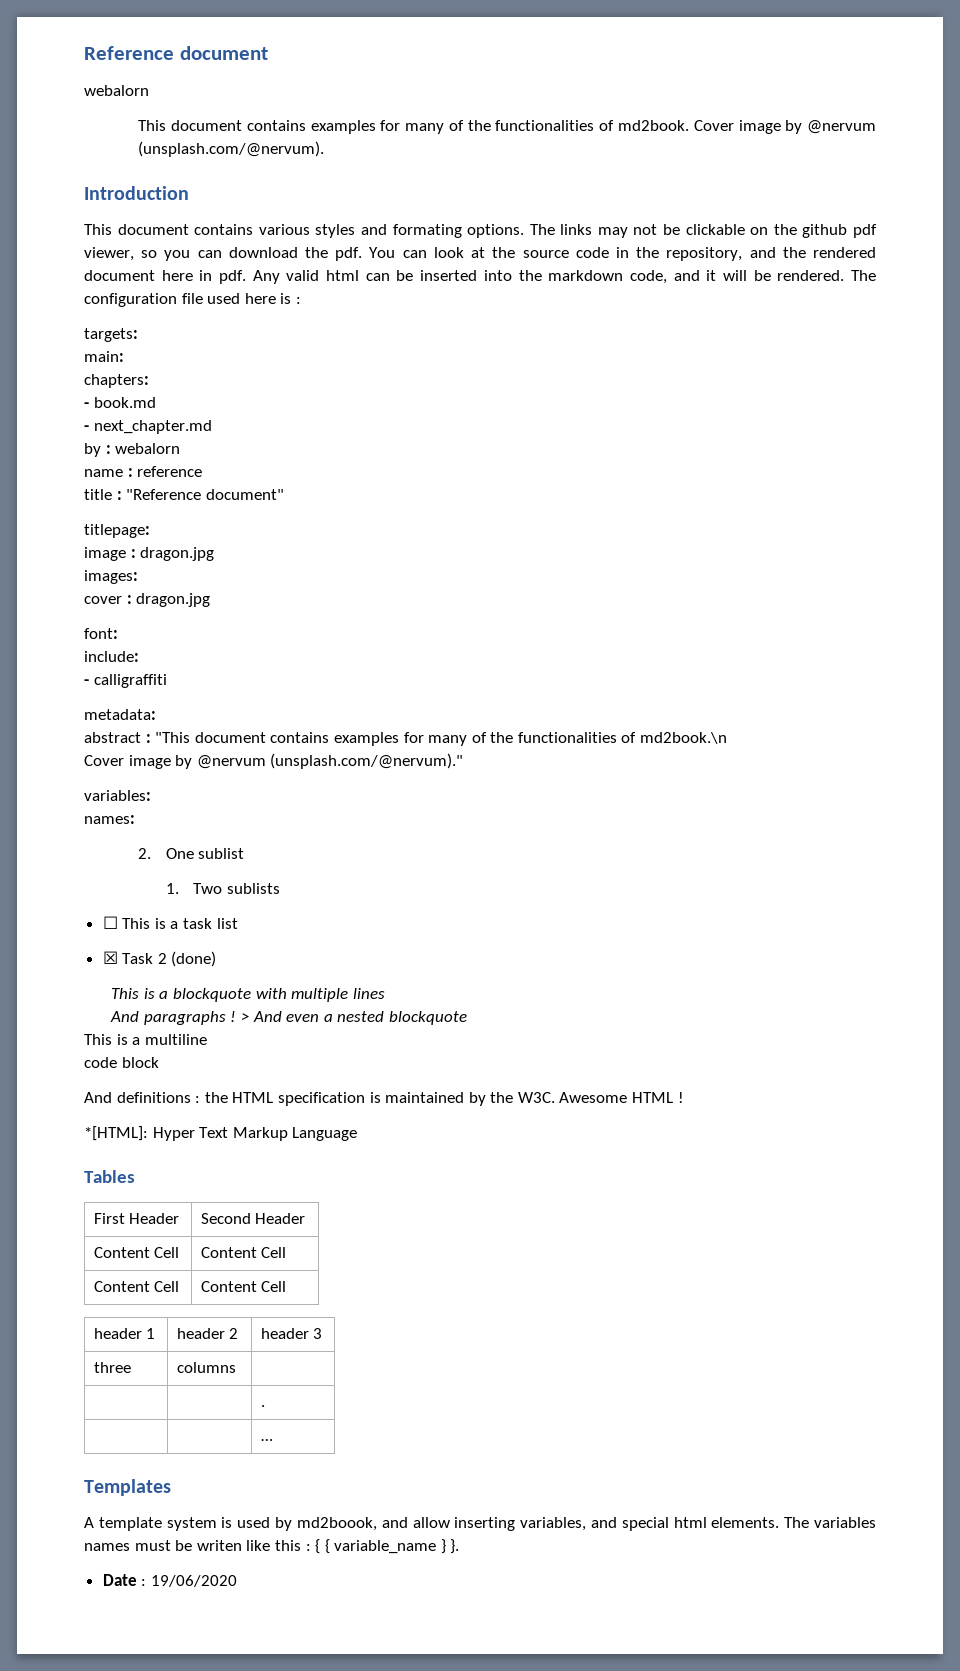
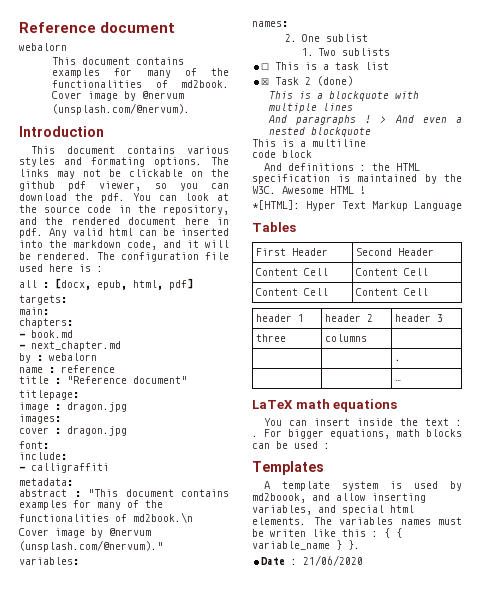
(301, 300) none -> [19,278,193,290] // all : [docx, epub, html, pdf]
(273, 1440) none -> [252,399,398,412] [264,418,462,426] [252,429,462,439] [252,441,330,449] // LaTeX math equations // You can insert inside the text : . For bigger equations, math blocks can be used :
[150,1575,237,1587] 19/06/2020 -> [303,555,364,566] 21/06/2020

